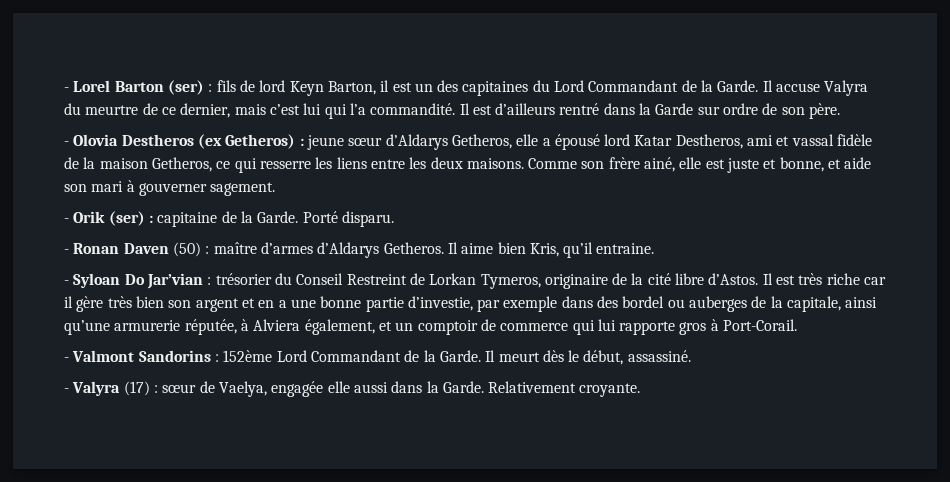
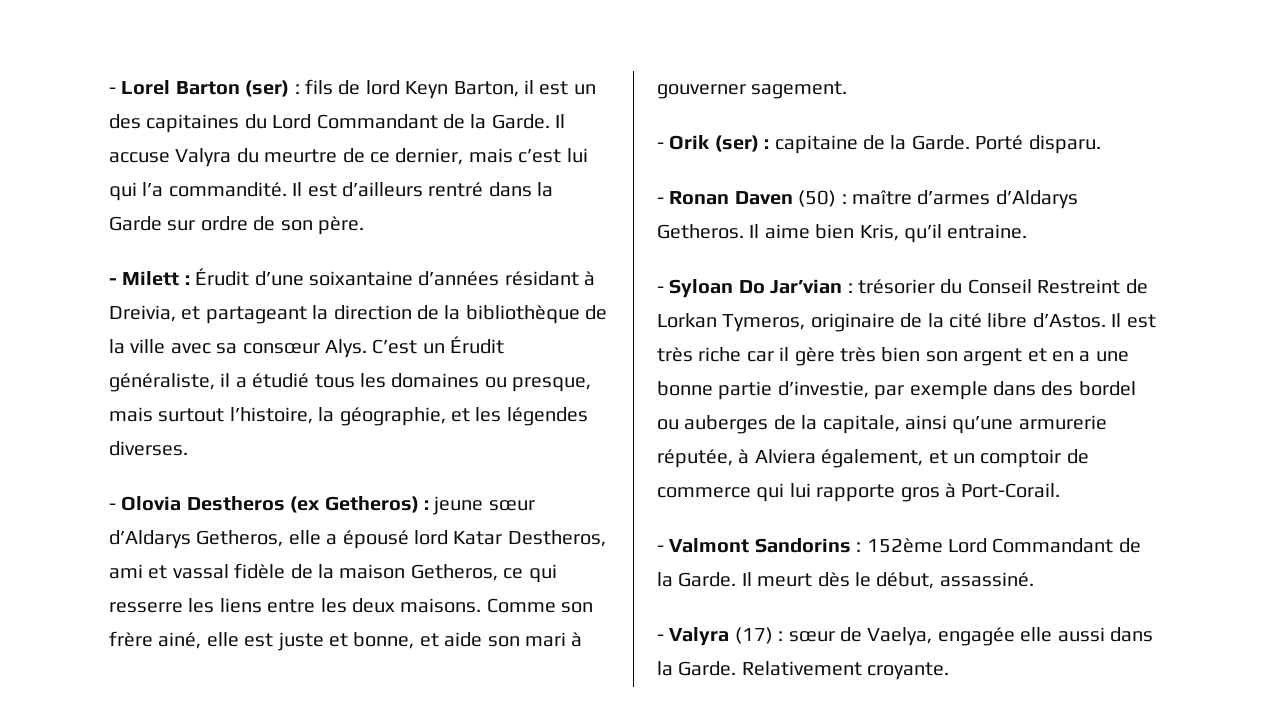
(841, 111) none -> [109,268,596,286] [109,305,608,324] [109,336,505,358] [109,373,592,392] [109,407,588,426] [109,441,188,456] // - Milett : Érudit d’une soixantaine d’années résidant à Dreivia, et partageant la direction de la bibliothèque de la ville avec sa consœur Alys. C’est un Érudit généraliste, il a étudié tous les domaines ou presque, mais surtout l’histoire, la géographie, et les légendes diverses.

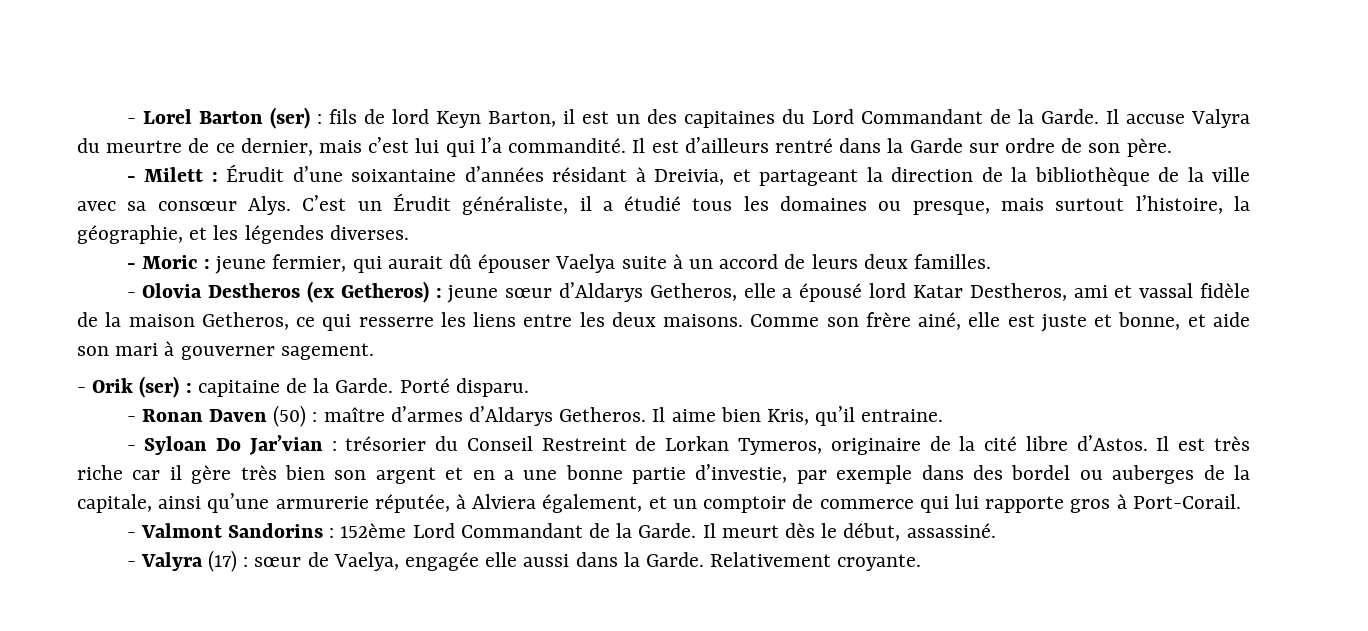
(188, 448) none -> [126,254,992,274] // - Moric : jeune fermier, qui aurait dû épouser Vaelya suite à un accord de leurs deux familles.

